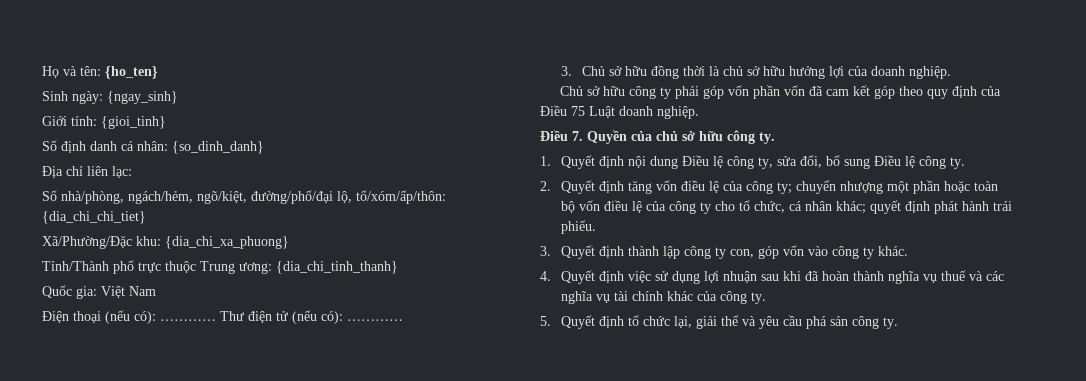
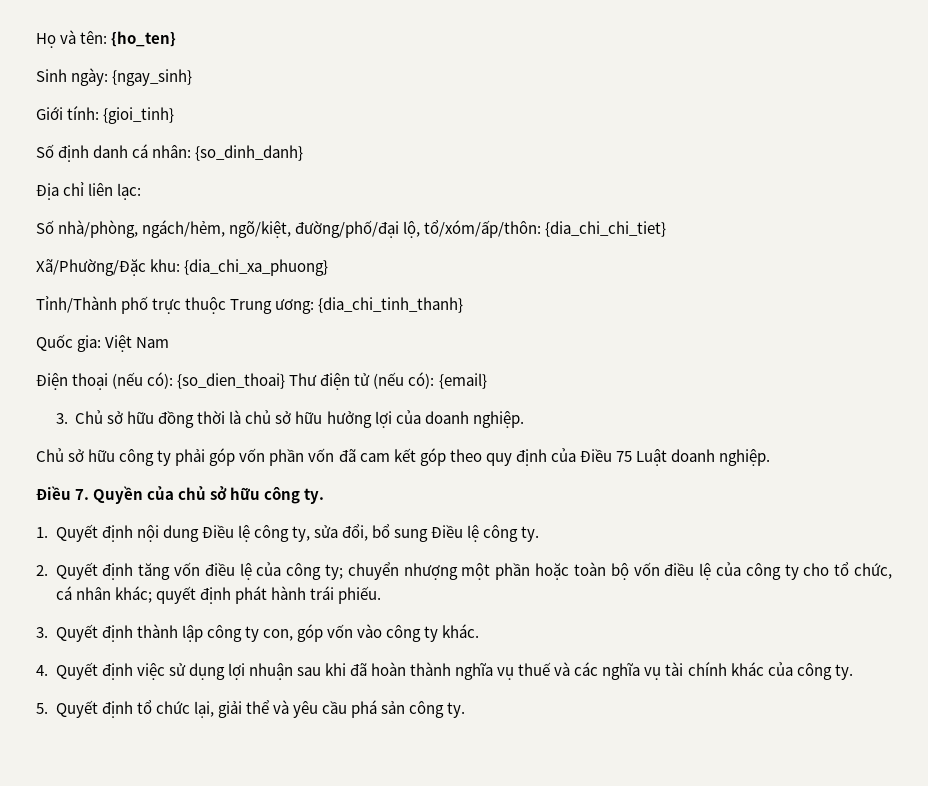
[160,319,216,321] ………… -> [177,373,286,389] {so_dien_thoai}
[347,319,403,321] ………… -> [438,373,487,389] {email}

